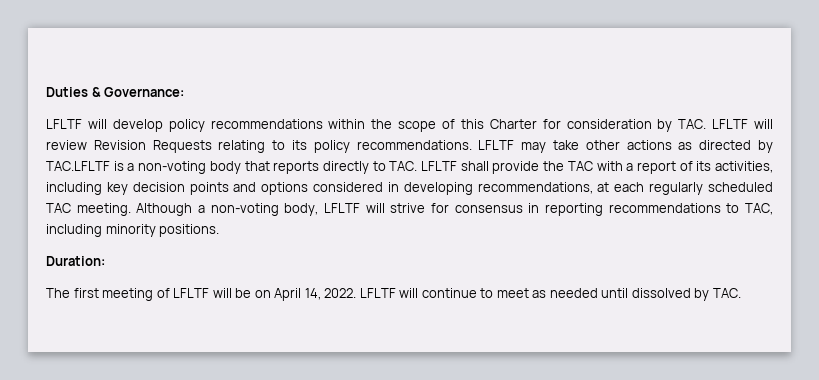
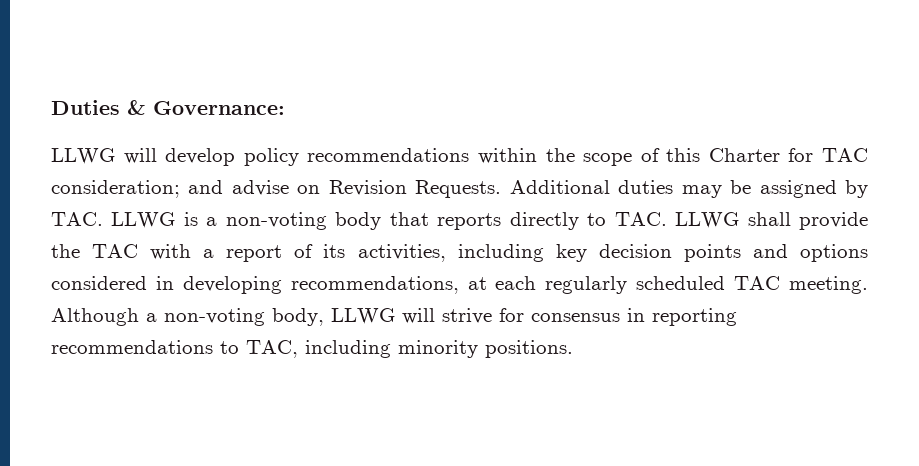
[46,119,82,129] LFLTF -> [51,148,115,164] LLWG
[566,119,773,132] [46,140,773,153] [46,161,110,171] consideration by TAC. LFLTF will review Revision Requests relating to its policy recommendations. LFLTF may take other actions as directed by TAC.LFLTF -> [822,148,869,162] [51,180,869,198] [51,212,176,228] TAC consideration; and advise on Revision Requests. Additional duties may be assigned by TAC. LLWG
[420,161,457,171] LFLTF -> [675,212,740,228] LLWG
[324,203,360,213] LFLTF -> [331,308,395,324] LLWG
[46,256,105,266] [46,288,741,301] // Duration: // The first meeting of LFLTF will be on April 14, 2022. LFLTF will continue to meet as needed until dissolved by TAC. -> (573, 349) none

